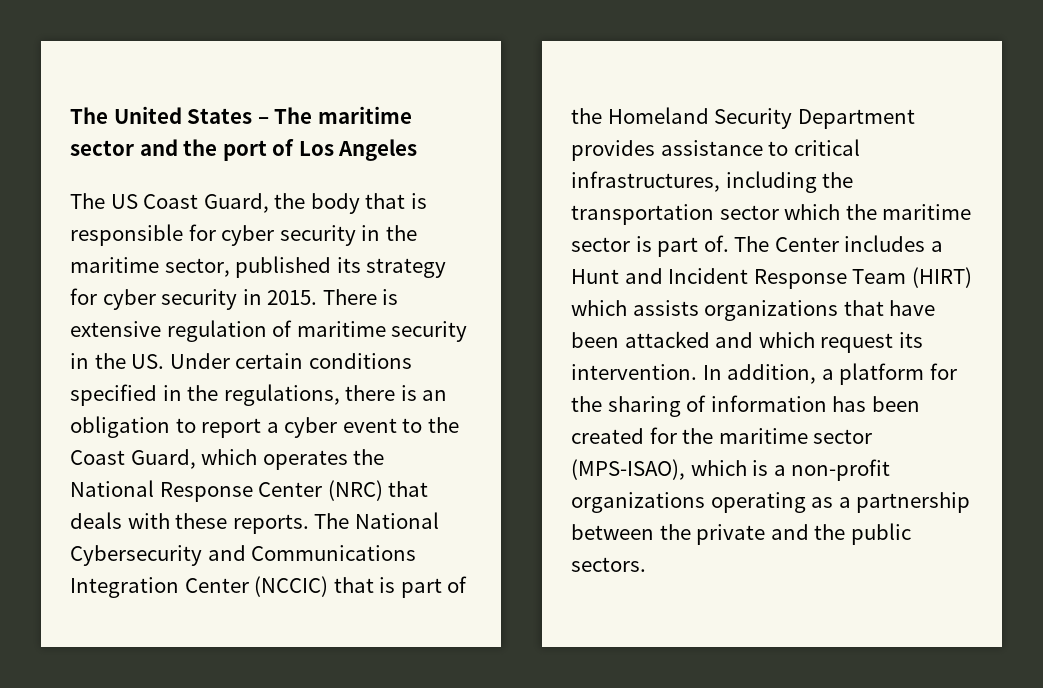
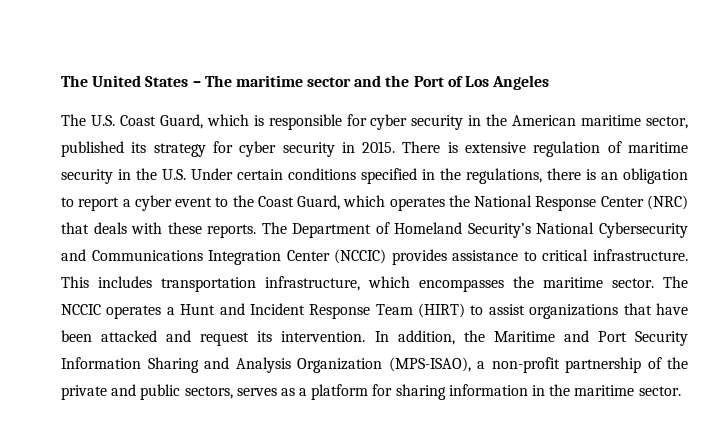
[222,140,267,161] port -> [413,76,444,87] Port
[110,193,406,214] US Coast Guard, the body that -> [90,114,249,129] U.S. Coast Guard, which
(417, 233) none -> [512,115,577,126] American
[131,354,165,369] US. -> [162,169,186,180] U.S.
(350, 521) none -> [292,222,531,238] Department of Homeland Security’s
[333,576,468,598] [571,107,915,129] [571,139,860,161] [571,171,854,193] [571,204,972,225] [571,235,926,257] that is part of the Homeland Security Department provides assistance to critical infrastructures, including the transportation sector which the maritime sector is part of. The Center includes -> [391,249,688,265] [61,276,688,292] [61,304,162,319] provides assistance to critical infrastructure. This includes transportation infrastructure, which encompasses the maritime sector. The NCCIC operates
[571,300,699,316] which assists -> [470,304,525,315] to assist
[758,332,815,348] which -> (192, 336) none
[821,363,957,385] [571,395,920,417] [571,427,873,444] [571,459,891,481] [571,492,971,513] [571,523,911,545] [571,557,646,572] a platform for the sharing of information has been created for the maritime sector (MPS-ISAO), which is a non-profit organizations operating as a partnership between the private and the public sectors. -> [463,330,688,346] [61,357,688,373] [61,384,681,400] the Maritime and Port Security Information Sharing and Analysis Organization (MPS-ISAO), a non-profit partnership of the private and public sectors, serves as a platform for sharing information in the maritime sector.

